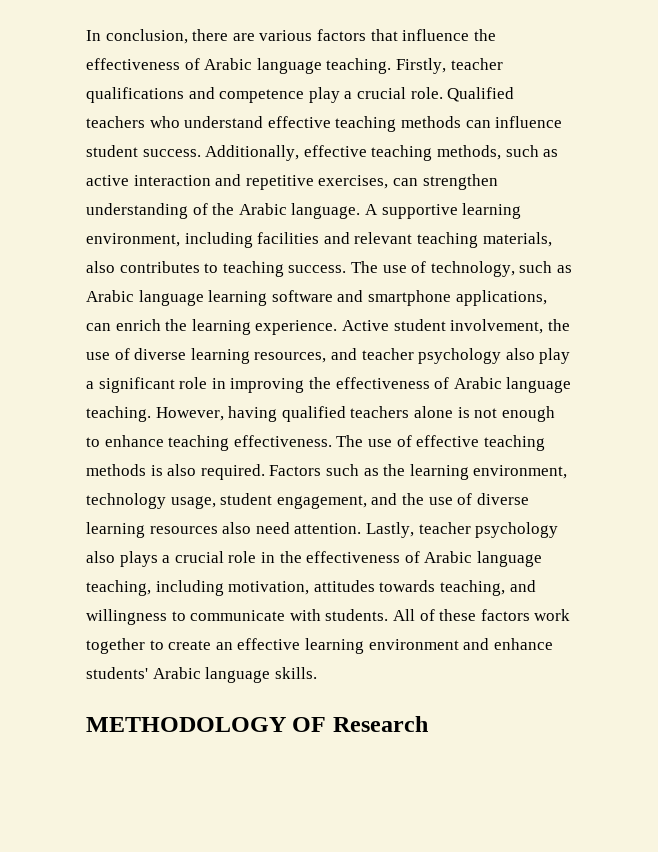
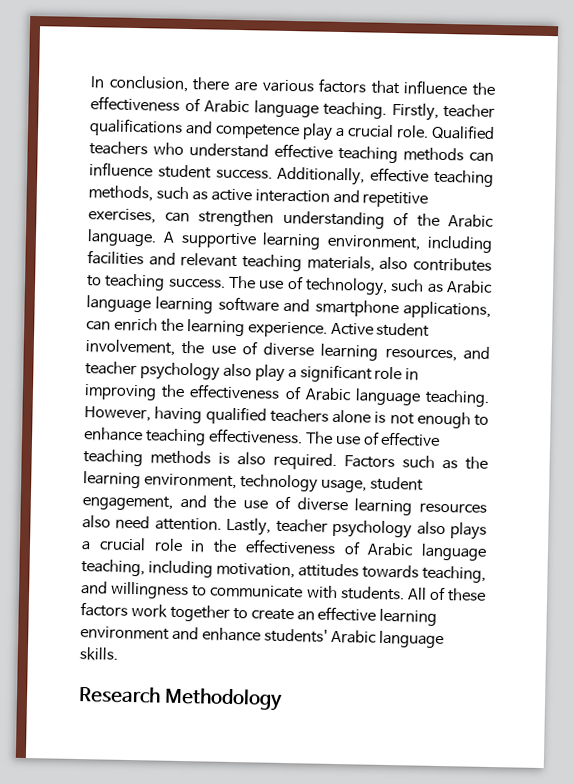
[86,716,428,732] METHODOLOGY OF Research -> [78,686,283,711] Research Methodology

